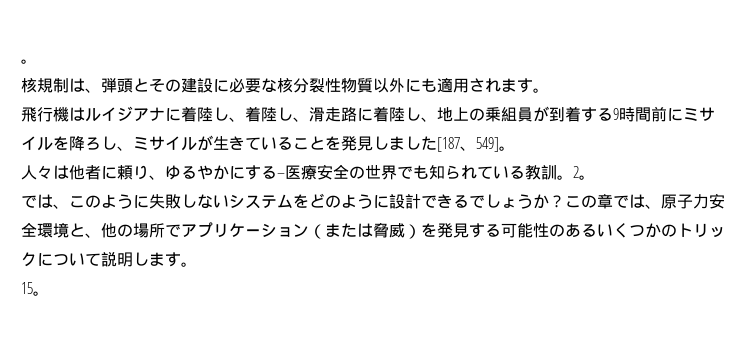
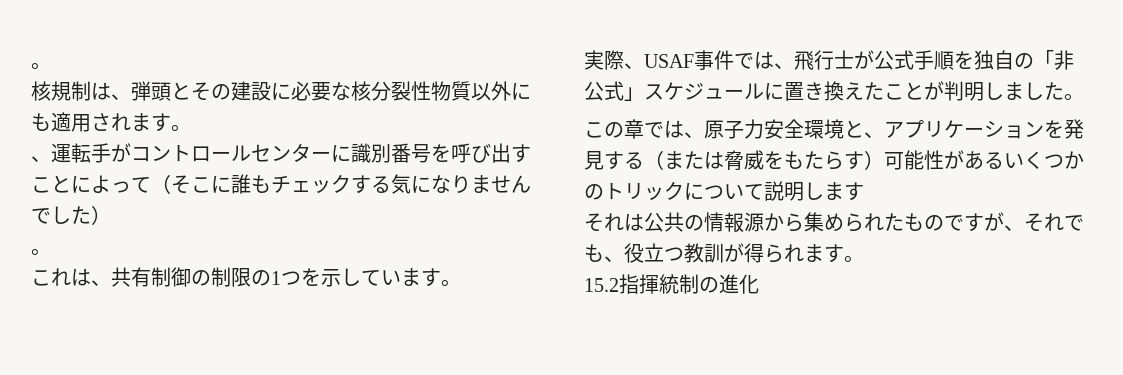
[21,106,715,122] [21,135,515,152] [21,164,595,180] [21,193,565,209] 飛行機はルイジアナに着陸し、着陸し、滑走路に着陸し、地上の乗組員が到着する9時間前にミサイルを降ろし、ミサイルが生きていることを発見しました[187、549]。 // 人々は他者に頼り、ゆるやかにする–医療安全の世界でも知られている教訓。2。 // では、このように失敗しないシステムをどのように設計できるでしょうか？ -> [31,143,531,163] [31,174,531,194] [31,205,111,225] [31,248,51,256] [31,267,461,287] [584,50,1074,70] [584,81,1084,101] 、運転手がコントロールセンターに識別番号を呼び出すことによって（そこに誰もチェックする気になりませんでした） // 。 // これは、共有制御の制限の1つを示しています。 // 実際、USAF事件では、飛行士が公式手順を独自の「非公式」スケジュールに置き換えたことが判明しました。 //
[101,223,181,238] 他の場所で -> (884, 135) none
(309, 230) none -> [1044,119,1084,139] [584,151,644,170] を発見する
[405,223,565,239] ）を発見する可能性の -> [764,150,964,170] をもたらす）可能性が
[181,262,197,267] [21,282,49,296] 。 // 15。 -> [584,212,1084,233] [584,243,864,263] [584,274,759,294] // それは公共の情報源から集められたものですが、それでも、役立つ教訓が得られます。 // 15.2指揮統制の進化

